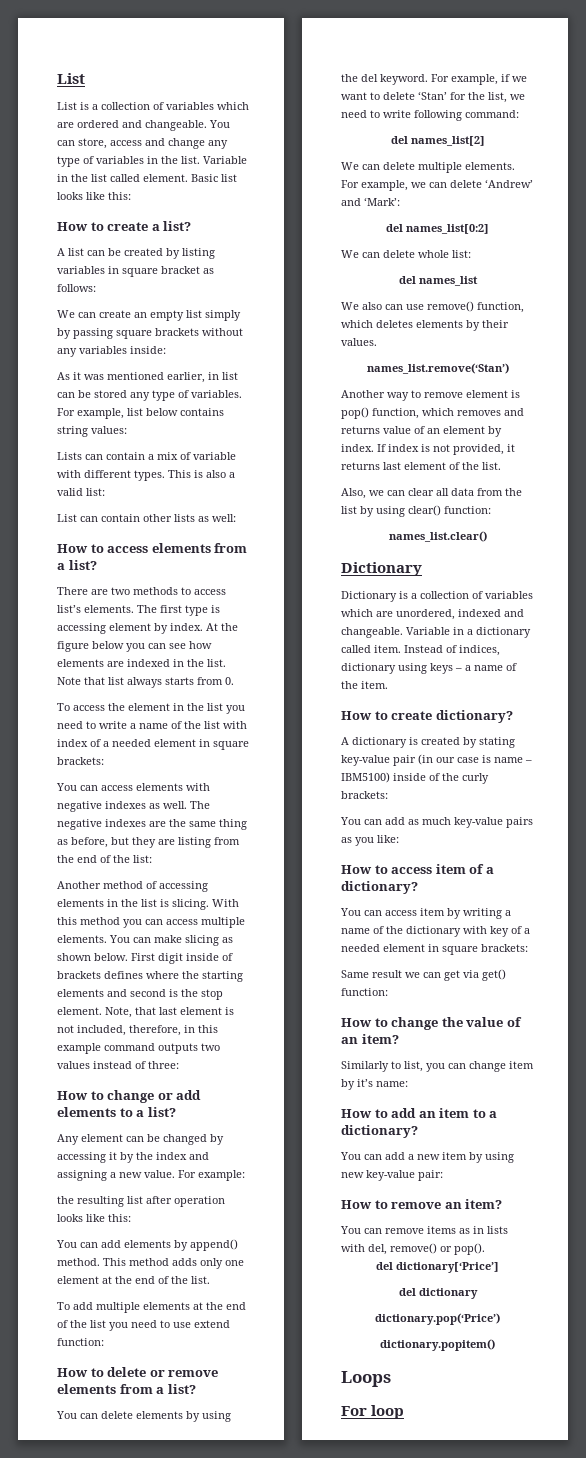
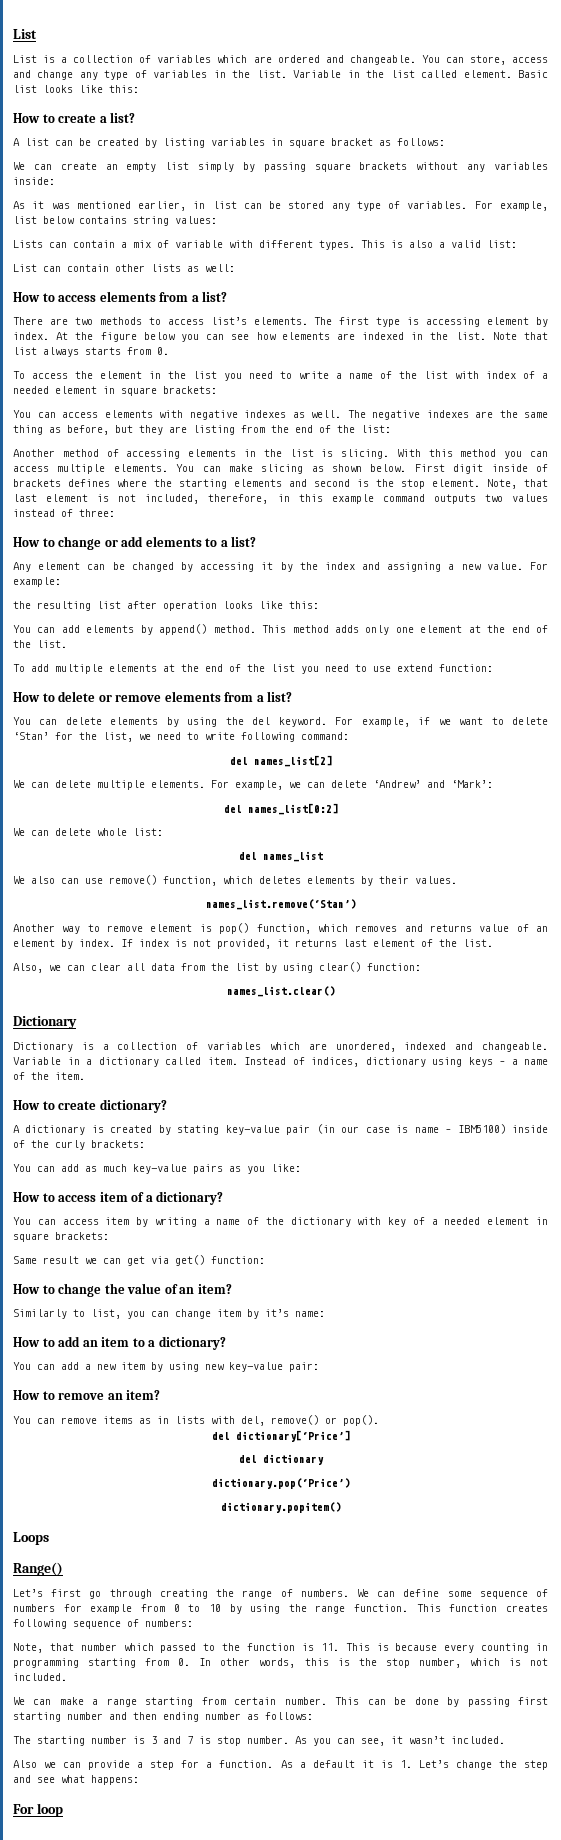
(391, 1379) none -> [13,1562,63,1576] [13,1589,549,1599] [13,1604,549,1614] [13,1619,193,1629] [13,1643,549,1653] [13,1658,548,1668] [13,1673,67,1681] [13,1697,548,1707] [13,1712,313,1722] [13,1736,505,1746] [13,1760,548,1770] [13,1775,139,1785] // Range() // Let’s first go through creating the range of numbers. We can define some sequence of numbers for example from 0 to 10 by using the range function. This function creates following sequence of numbers: // Note, that number which passed to the function is 11. This is because every counting in programming starting from 0. In other words, this is the stop number, which is not included. // We can make a range starting from certain number. This can be done by passing first starting number and then ending number as follows: // The starting number is 3 and 7 is stop number. As you can see, it wasn’t included. // Also we can provide a step for a function. As a default it is 1. Let’s change the step and see what happens:

